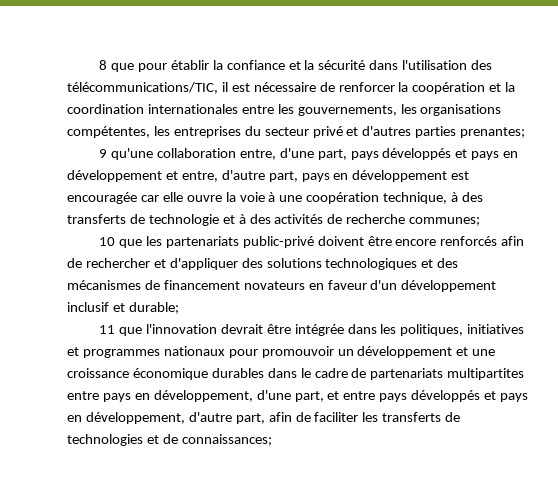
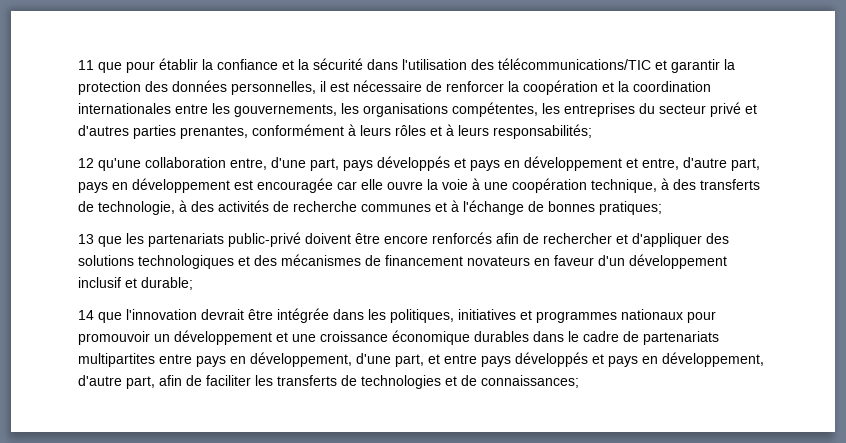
[99,60,108,70] 8 -> [78,60,94,70] 11
[67,82,218,94] télécommunications/TIC, -> [498,58,735,73] [78,80,316,95] télécommunications/TIC et garantir la protection des données personnelles,
[460,127,526,138] [99,149,108,158] prenantes; // 9 -> [180,124,592,139] [78,158,94,168] prenantes, conformément à leurs rôles et à leurs responsabilités; // 12
[148,214,235,226] technologie et -> [98,201,175,215] technologie,
[409,217,481,226] [99,237,116,246] communes; // 10 -> [361,200,662,215] [78,234,94,244] communes et à l'échange de bonnes pratiques; // 13
[99,325,116,334] 11 -> [78,310,94,320] 14

